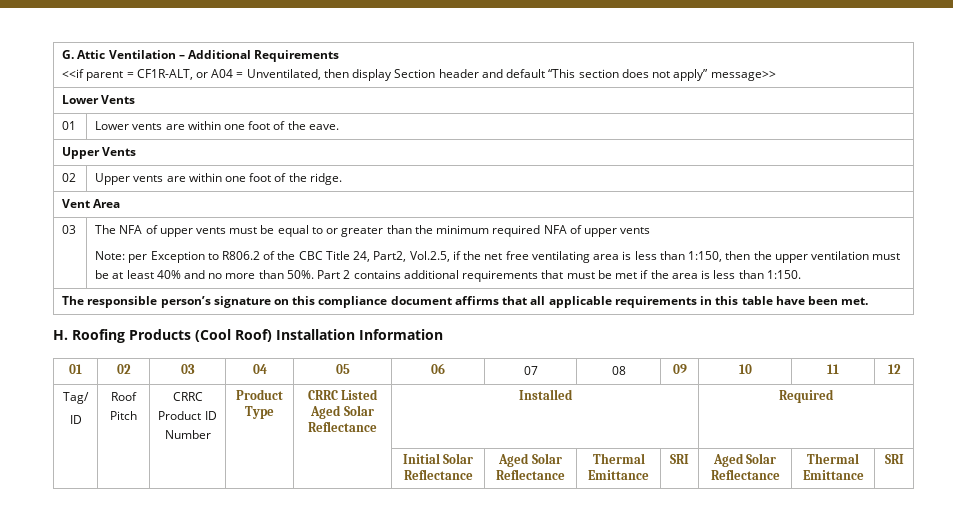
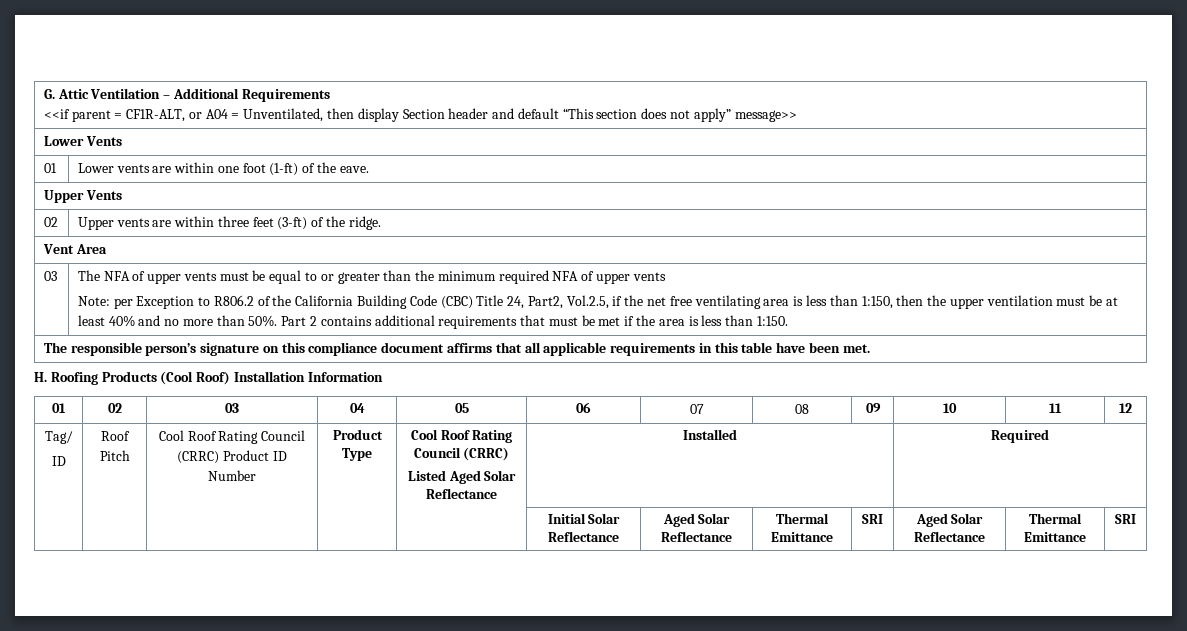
(271, 125) none -> [269,163,299,176] (1-ft)
[224,173,272,182] one foot -> [217,216,308,230] three feet (3-ft)
[298,251,323,260] CBC -> [295,295,473,309] California Building Code (CBC)
[172,392,203,401] CRRC -> [158,430,306,444] [177,451,220,464] Cool Roof Rating Council (CRRC)
[307,390,338,400] CRRC -> [410,429,513,443] [413,447,510,461] Cool Roof Rating Council (CRRC) //

